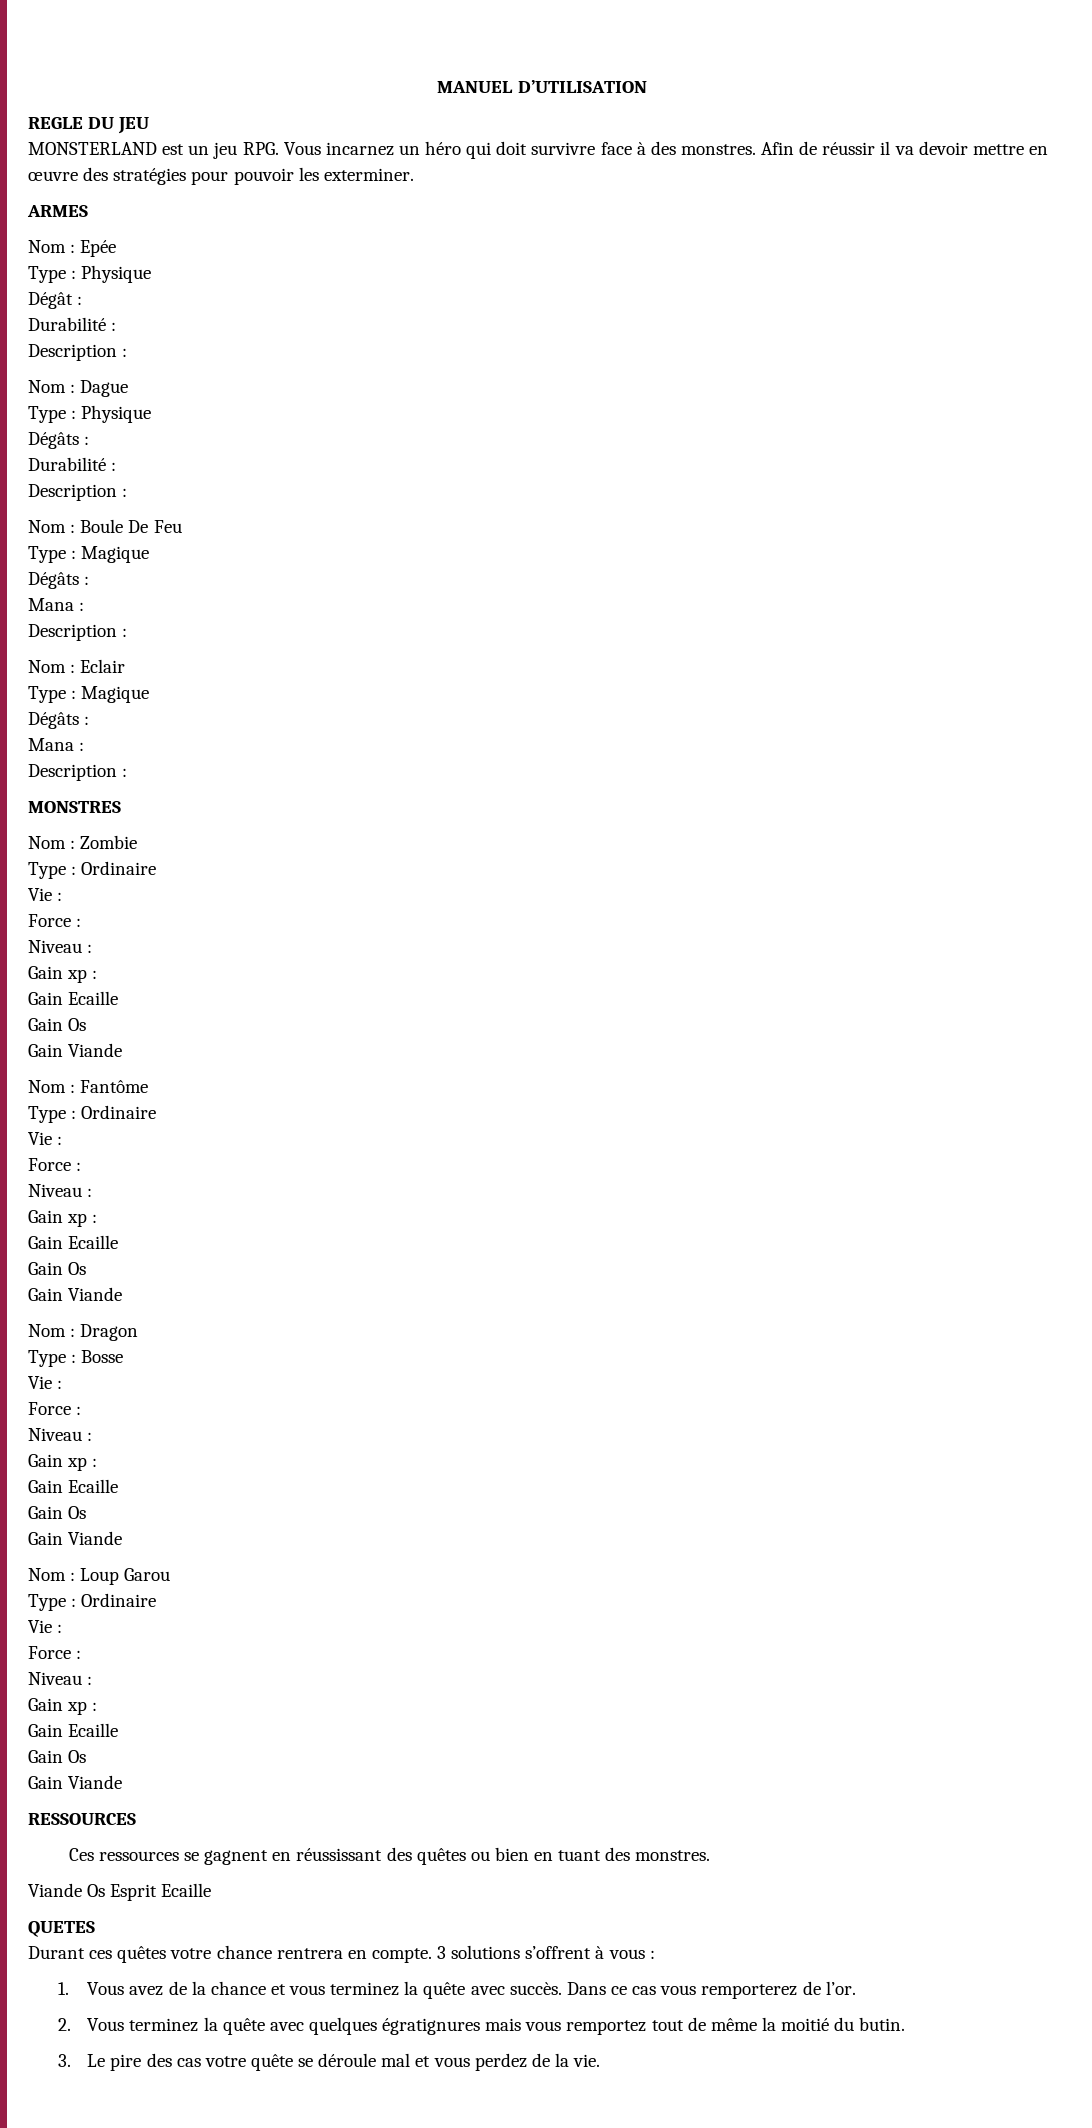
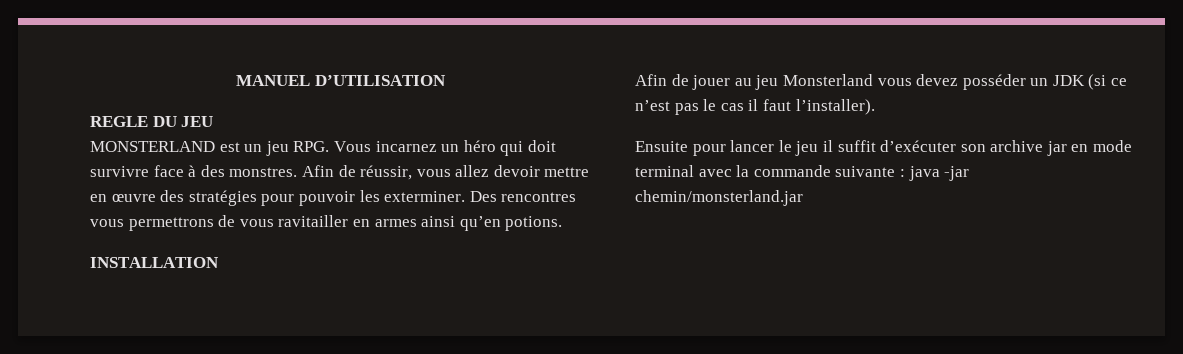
[822,141,914,155] réussir il va -> [360,165,490,180] réussir, vous allez
[27,205,88,217] [28,240,117,257] [28,265,152,283] [28,292,83,309] [28,317,117,331] [28,344,128,361] [28,380,129,397] [28,405,152,423] [28,432,90,449] [28,457,117,471] [28,484,128,501] [28,519,182,533] [28,546,150,563] [28,572,90,589] [28,598,85,611] [28,624,128,641] [28,659,126,673] [28,686,150,703] [28,712,90,729] [28,738,85,751] [28,764,128,781] [28,801,121,813] [28,835,138,849] [28,861,157,879] [28,888,63,901] [28,914,82,927] [28,940,93,953] [28,966,98,983] [28,991,119,1005] [28,1018,87,1031] [28,1043,123,1057] [28,1080,149,1093] [28,1105,157,1123] [28,1132,63,1145] [28,1158,82,1171] [28,1184,93,1197] [28,1210,98,1227] [28,1235,119,1249] [28,1262,87,1275] [28,1287,123,1301] [28,1324,139,1341] [28,1350,124,1367] [28,1376,63,1389] [28,1402,82,1415] [28,1428,93,1441] [28,1454,98,1471] [28,1479,119,1493] [28,1506,87,1519] [28,1531,123,1545] [28,1568,171,1585] [28,1593,157,1611] [28,1620,63,1633] [28,1646,82,1659] [28,1672,93,1685] [28,1698,98,1715] [28,1723,119,1737] [28,1750,87,1763] [28,1775,123,1789] [28,1813,136,1825] [68,1847,711,1865] [28,1883,212,1901] [28,1921,95,1937] [28,1945,655,1963] [57,1981,856,1999] [57,2017,906,2035] [57,2053,601,2071] // ARMES // Nom : Epée // Type : Physique // Dégât : // Durabilité : // Description : // Nom : Dague // Type : Physique // Dégâts : // Durabilité : // Description : // Nom : Boule De Feu // Type : Magique // Dégâts : // Mana : // Description : // Nom : Eclair // Type : Magique // Dégâts : // Mana : // Description : // MONSTRES // Nom : Zombie // Type : Ordinaire // Vie : // Force : // Niveau : // Gain xp : // Gain Ecaille // Gain Os // Gain Viande // Nom : Fantôme // Type : Ordinaire // Vie : // Force : // Niveau : // Gain xp : // Gain Ecaille // Gain Os // Gain Viande // Nom : Dragon // Type : Bosse // Vie : // Force : // Niveau : // Gain xp : // Gain Ecaille // Gain Os // Gain Viande // Nom : Loup Garou // Type : Ordinaire // Vie : // Force : // Niveau : // Gain xp : // Gain Ecaille // Gain Os // Gain Viande // RESSOURCES // Ces ressources se gagnent en réussissant des quêtes ou bien en tuant des monstres. // Viande Os Esprit Ecaille // QUETES // Durant ces quêtes votre chance rentrera en compte. 3 solutions s’offrent à vous : // 1. Vous avez de la chance et vous terminez la quête avec succès. Dans ce cas vous remporterez de l’or. // 2. Vous terminez la quête avec quelques égratignures mais vous remportez tout de même la moitié du butin. // 3. Le pire des cas votre quête se déroule mal et vous perdez de la vie. -> [469,191,577,202] [90,215,563,231] [90,257,219,268] [635,74,1128,90] [635,99,875,115] [635,140,1133,156] [635,165,970,181] [635,190,803,206] Des rencontres vous permettrons de vous ravitailler en armes ainsi qu’en potions. // INSTALLATION // Afin de jouer au jeu Monsterland vous devez posséder un JDK (si ce n’est pas le cas il faut l’installer). // Ensuite pour lancer le jeu il suffit d’exécuter son archive jar en mode terminal avec la commande suivante : java -jar chemin/monsterland.jar

